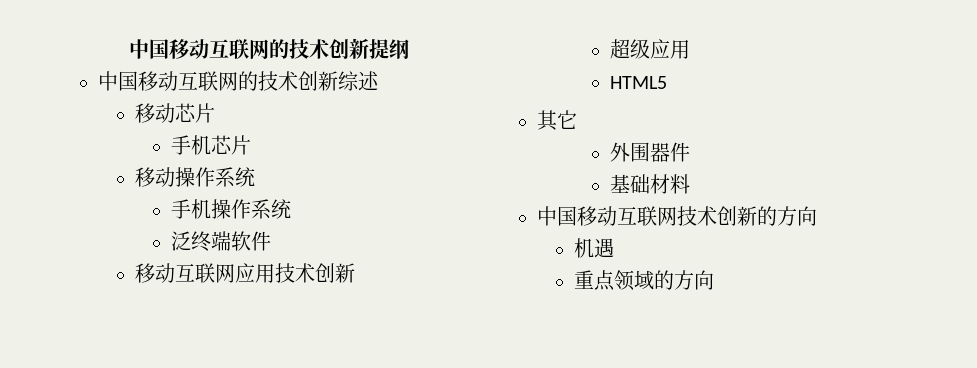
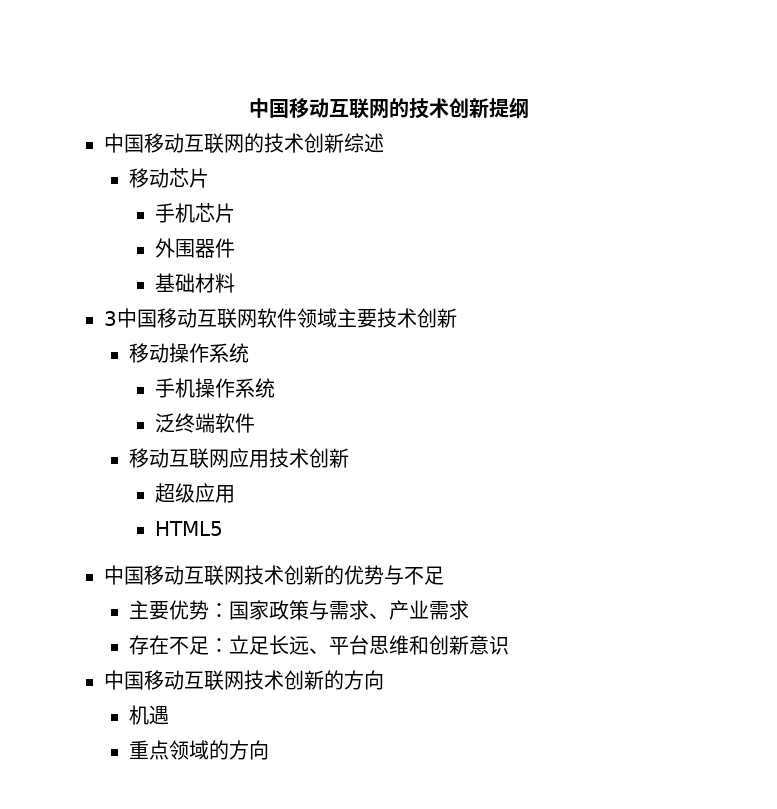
(252, 145) none -> [154,238,235,258] [154,273,235,293] [104,308,457,329] // 外围器件 // 基础材料 // 3中国移动互联网软件领域主要技术创新
[537,110,577,131] [610,142,691,162] [610,174,691,194] 其它 // 外围器件 // 基础材料 -> [104,565,444,586] [129,600,470,620] [129,635,510,655] 中国移动互联网技术创新的优势与不足 // 主要优势：国家政策与需求、产业需求 // 存在不足：立足长远、平台思维和创新意识

